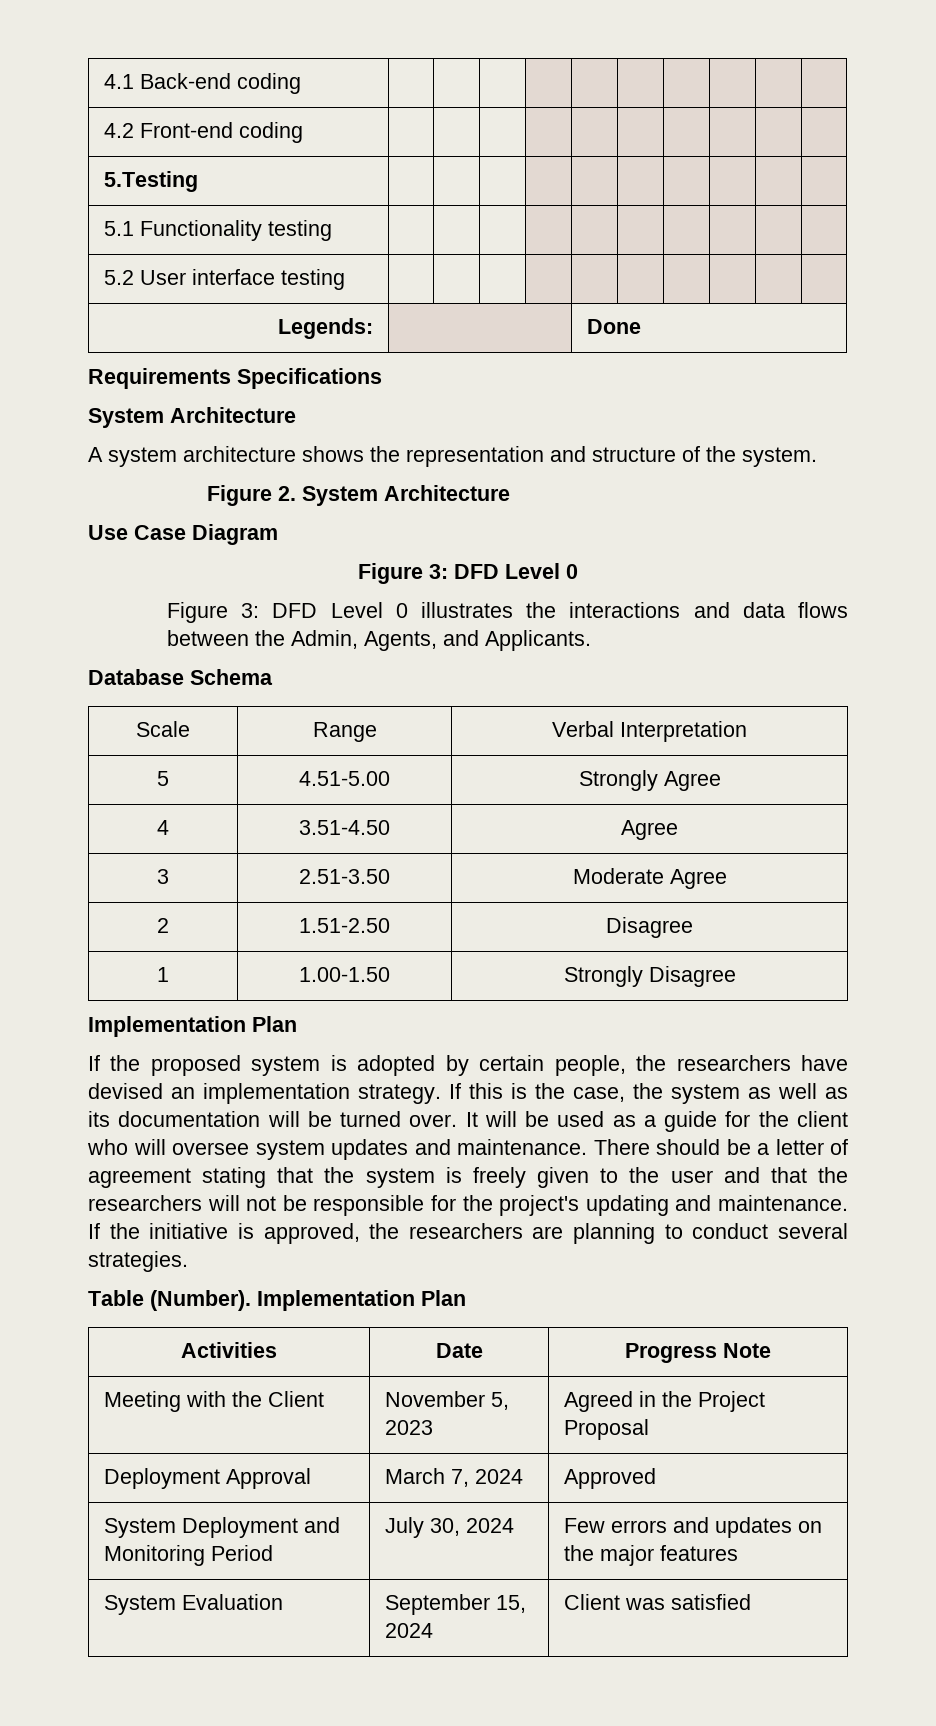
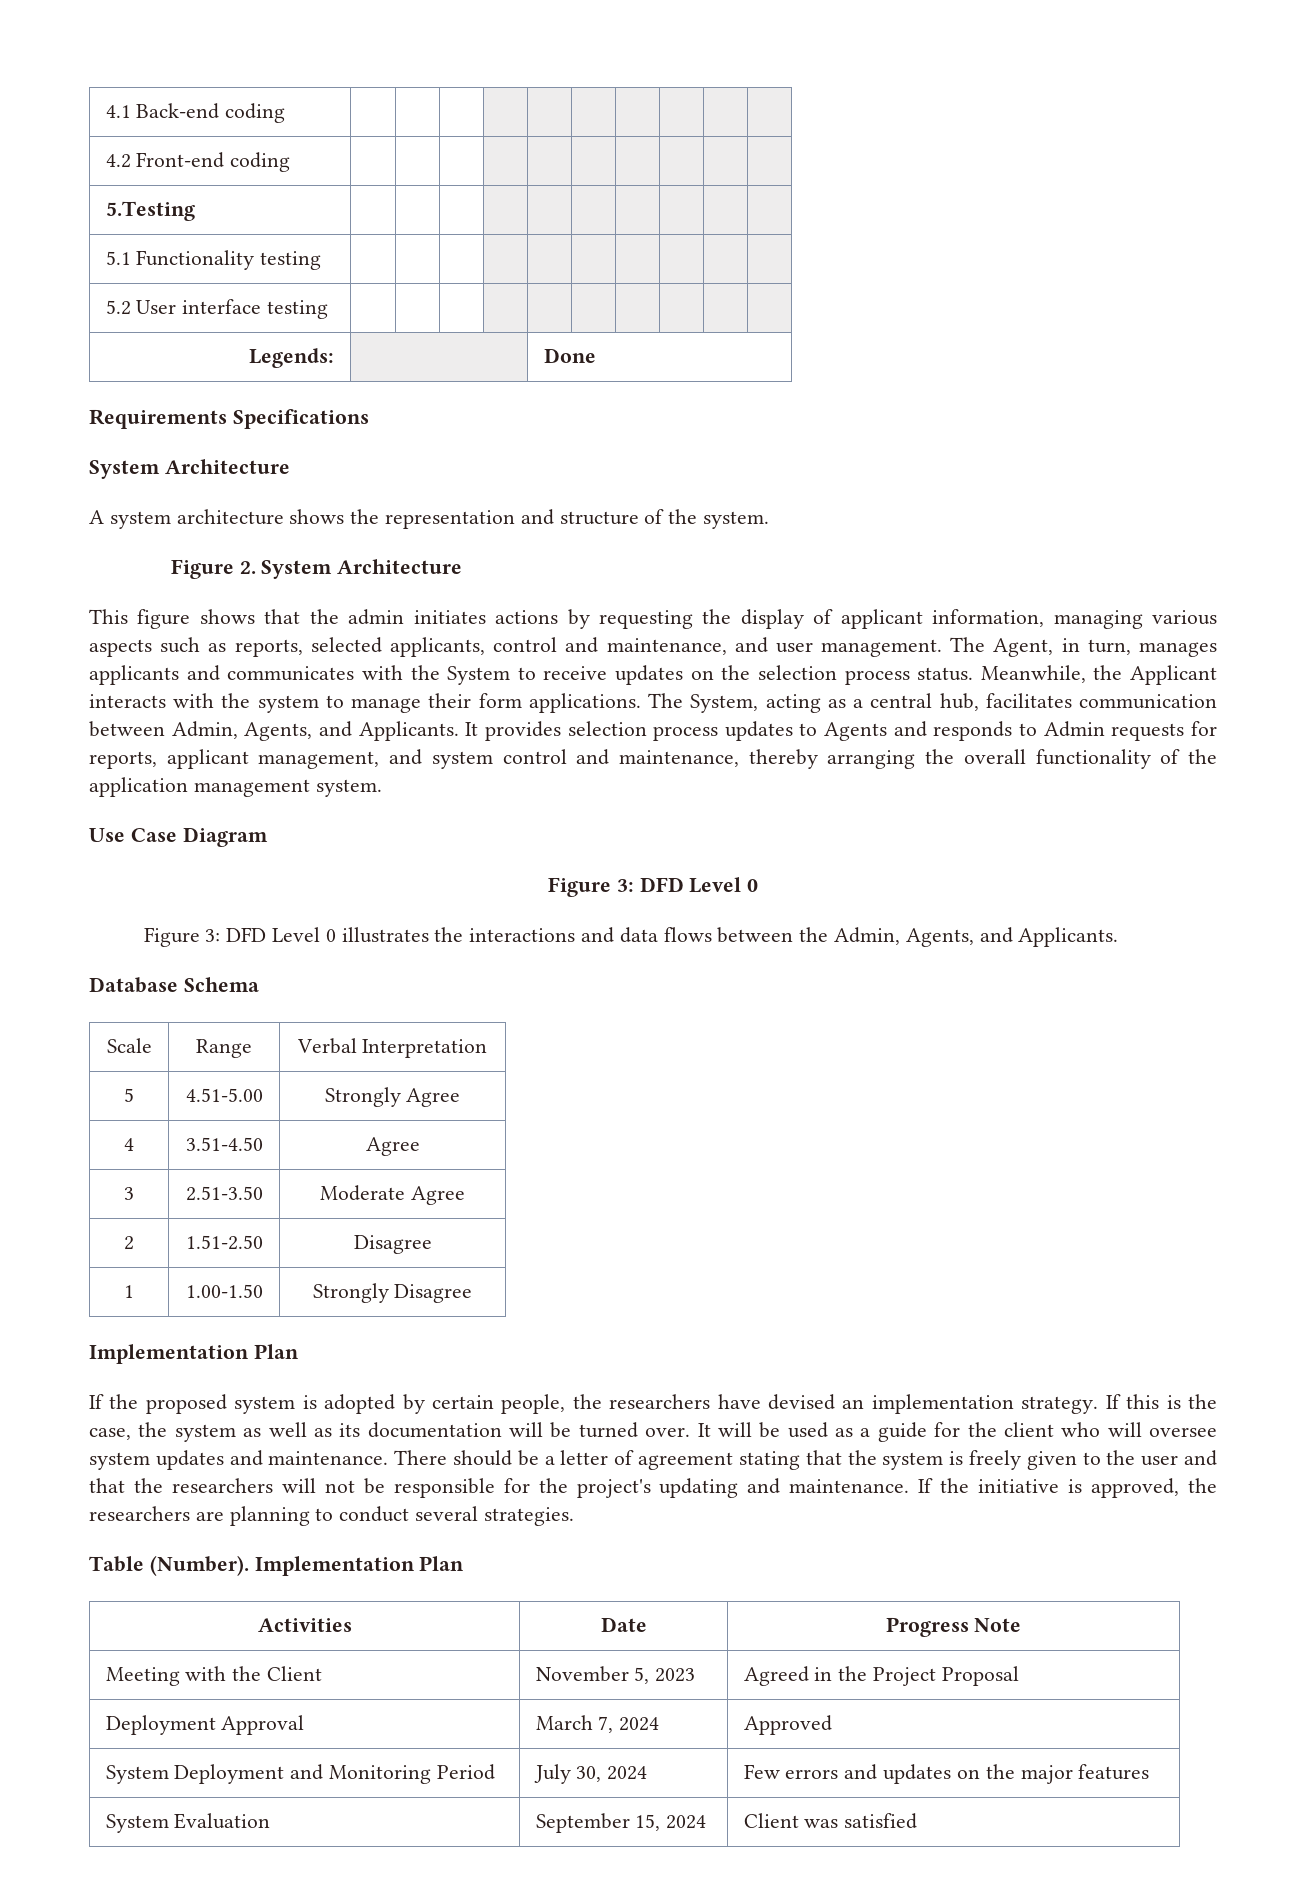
(510, 493) none -> [89,609,1217,629] [89,637,1217,657] [89,665,1217,685] [89,693,1218,713] [89,721,1217,741] [89,749,1217,769] [89,777,382,797] // This figure shows that the admin initiates actions by requesting the display of applicant information, managing various aspects such as reports, selected applicants, control and maintenance, and user management. The Agent, in turn, manages applicants and communicates with the System to receive updates on the selection process status. Meanwhile, the Applicant interacts with the system to manage their form applications. The System, acting as a central hub, facilitates communication between Admin, Agents, and Applicants. It provides selection process updates to Agents and responds to Admin requests for reports, applicant management, and system control and maintenance, thereby arranging the overall functionality of the application management system.

